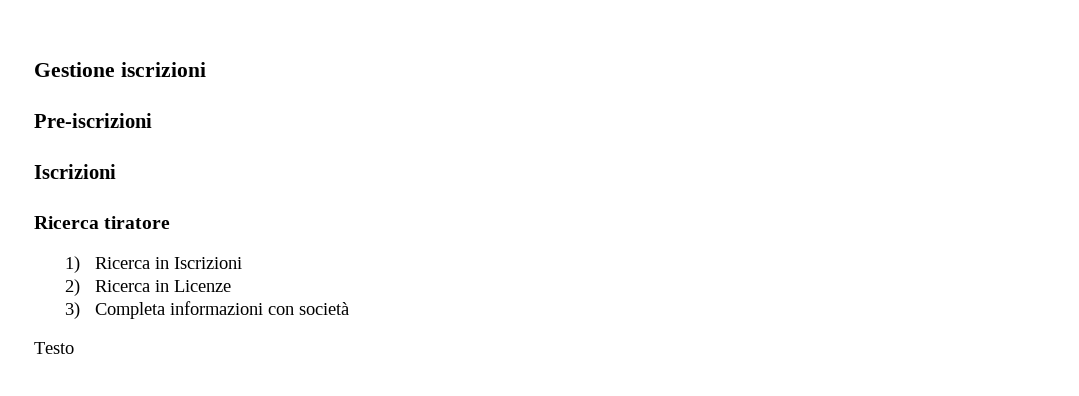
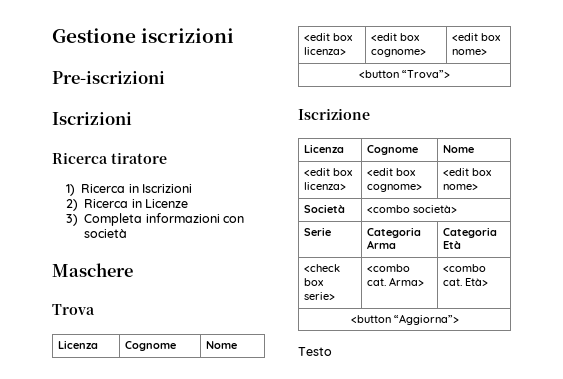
(350, 308) none -> [52,263,133,277] [52,304,95,315] [58,340,99,349] [125,341,177,351] [206,341,238,349] [304,33,354,41] [304,47,347,55] [371,33,421,41] [371,49,427,57] [452,33,502,41] [452,49,488,55] [359,70,450,78] [298,108,370,120] [304,144,345,153] [367,145,419,155] [443,145,475,153] [304,168,354,176] [304,182,347,190] [367,168,417,176] [367,184,423,192] [443,168,493,176] [443,184,479,190] [304,204,346,213] [367,205,458,213] [304,227,332,236] [367,227,422,238] [367,240,397,249] [443,227,498,238] [443,241,462,249] [304,264,341,272] [304,278,325,286] [304,292,336,300] [367,264,411,272] [367,277,425,286] [443,264,487,272] [443,278,489,286] [350,314,459,325] // Maschere // Trova // Licenza | Cognome | Nome // <edit box licenza> | <edit box cognome> | <edit box nome> // <button “Trova”> // Iscrizione // Licenza | Cognome | Nome // <edit box licenza> | <edit box cognome> | <edit box nome> // Società | <combo società> // Serie | Categoria Arma | Categoria Età // <check box serie> | <combo cat. Arma> | <combo cat. Età> // <button “Aggiorna”>

